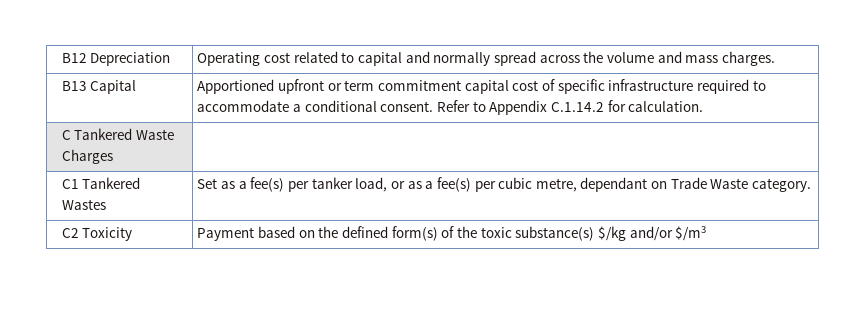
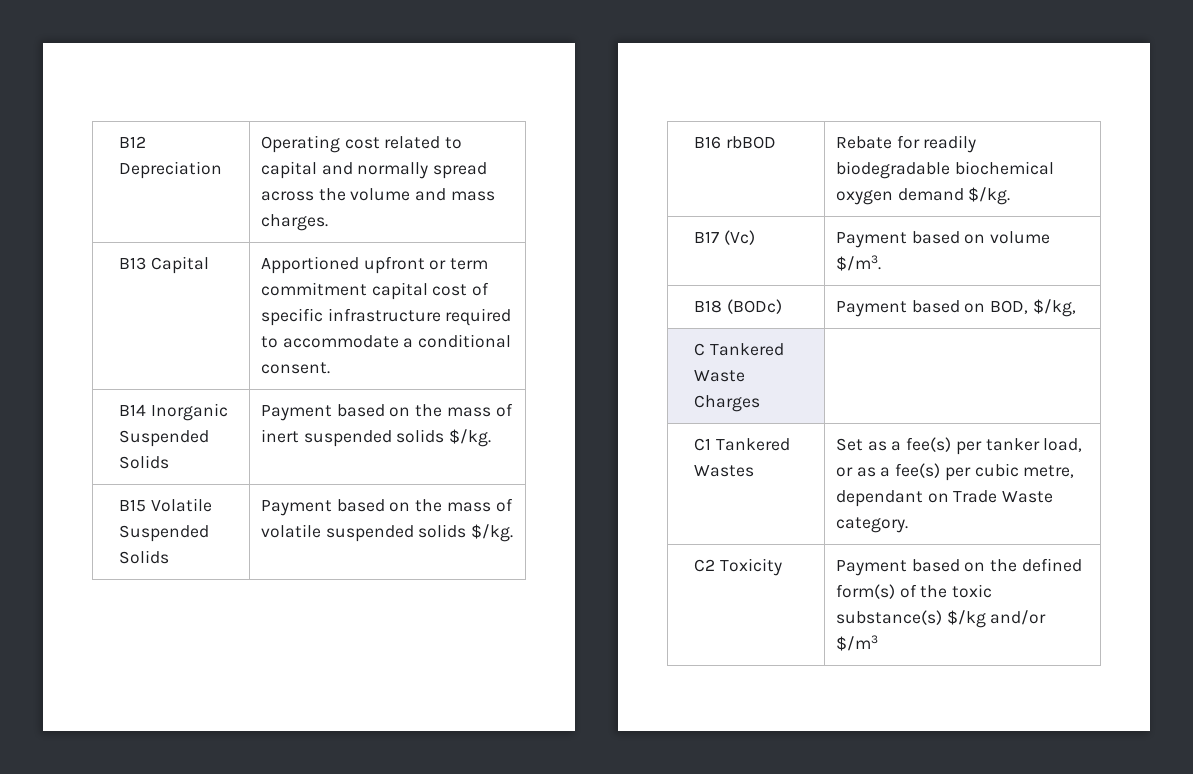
[437,100,704,115] Refer to Appendix C.1.14.2 for calculation. -> [118,403,228,421] [118,430,209,447] [118,455,169,469] [261,403,513,421] [261,429,492,447] [118,498,212,512] [118,525,209,542] [118,550,169,564] [261,498,513,516] [261,524,514,542] [693,136,776,149] [836,135,977,153] [836,161,1054,179] [836,187,1011,205] [693,230,755,245] [836,231,1051,248] [836,255,882,271] [693,299,782,314] [836,299,1076,317] // B14 Inorganic Suspended Solids | Payment based on the mass of inert suspended solids $/kg. // B15 Volatile Suspended Solids | Payment based on the mass of volatile suspended solids $/kg. // B16 rbBOD | Rebate for readily biodegradable biochemical oxygen demand $/kg. // B17 (Vc) | Payment based on volume $/m3. // B18 (BODc) | Payment based on BOD, $/kg,

